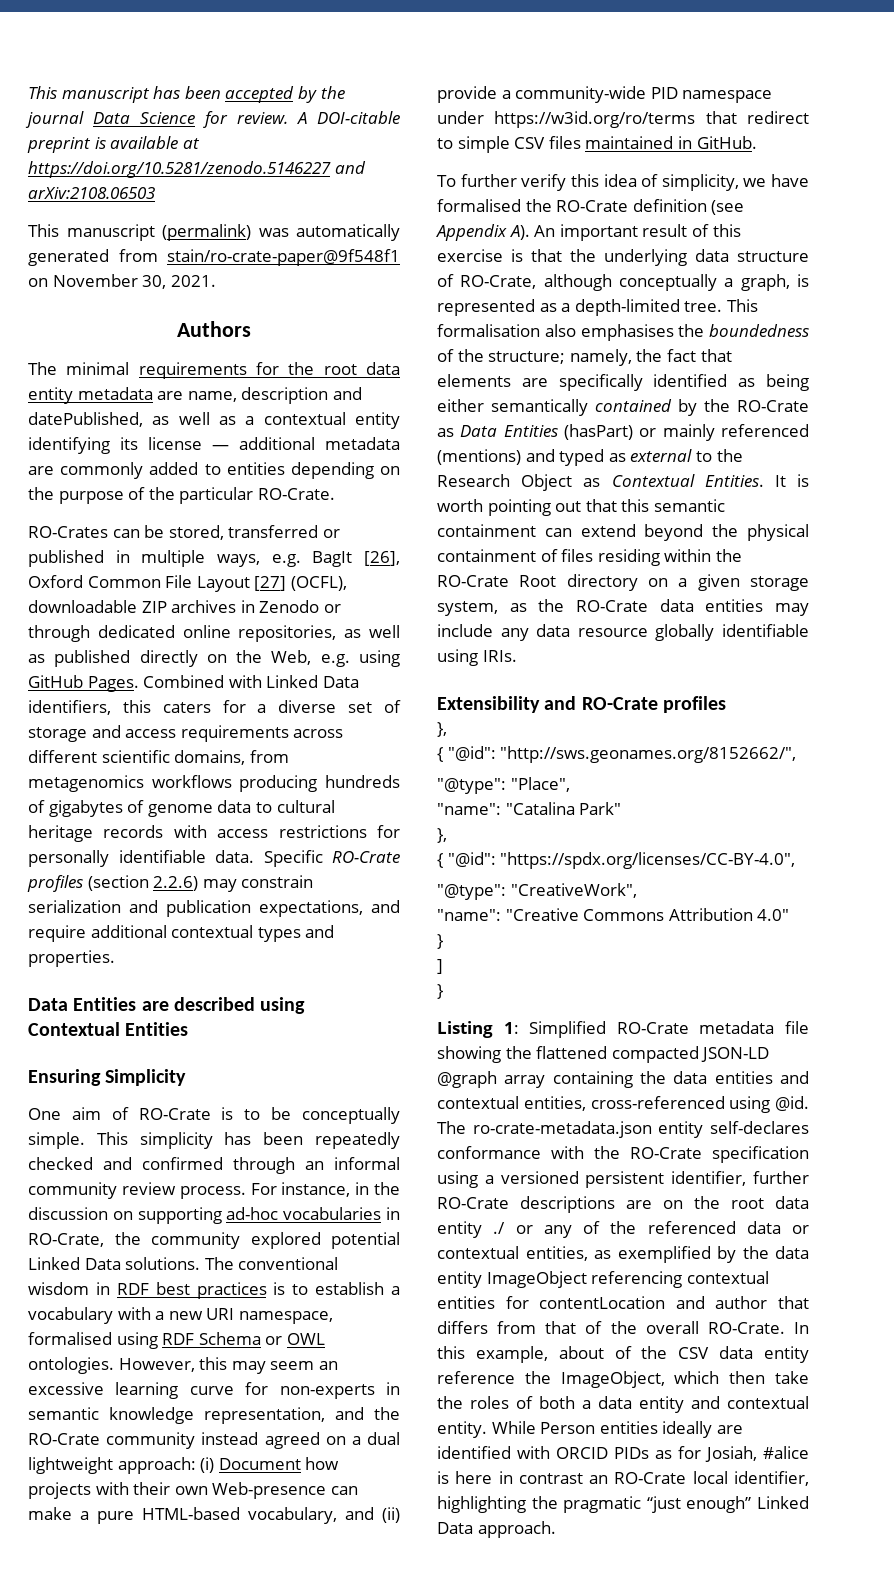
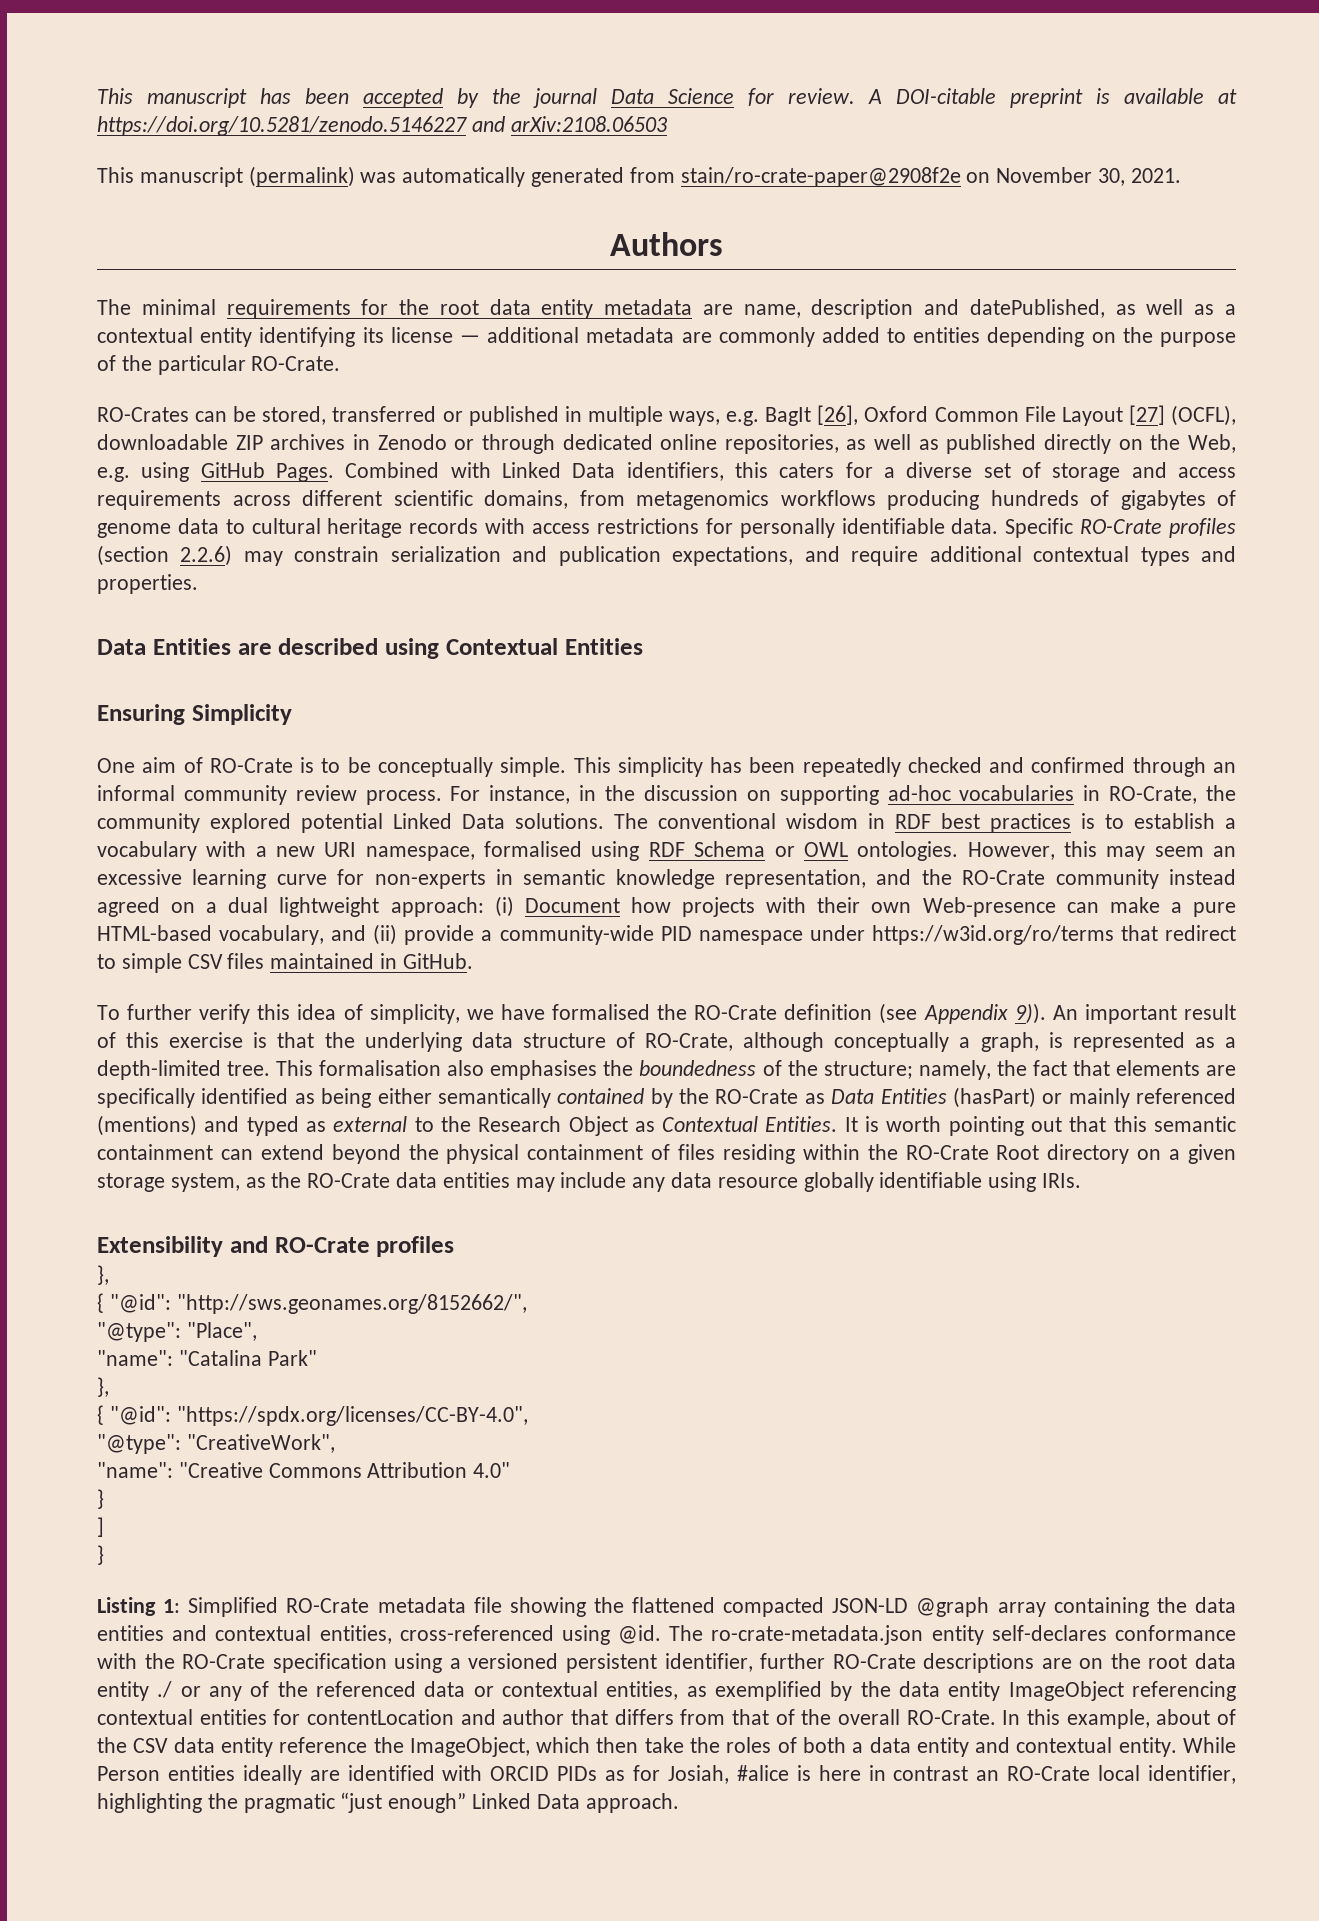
[167,249,400,266] stain/ro-crate-paper@9f548f1 -> [680,167,961,187] stain/ro-crate-paper@2908f2e
[509,225,530,240] A). -> [1014,1003,1046,1024] 9)).

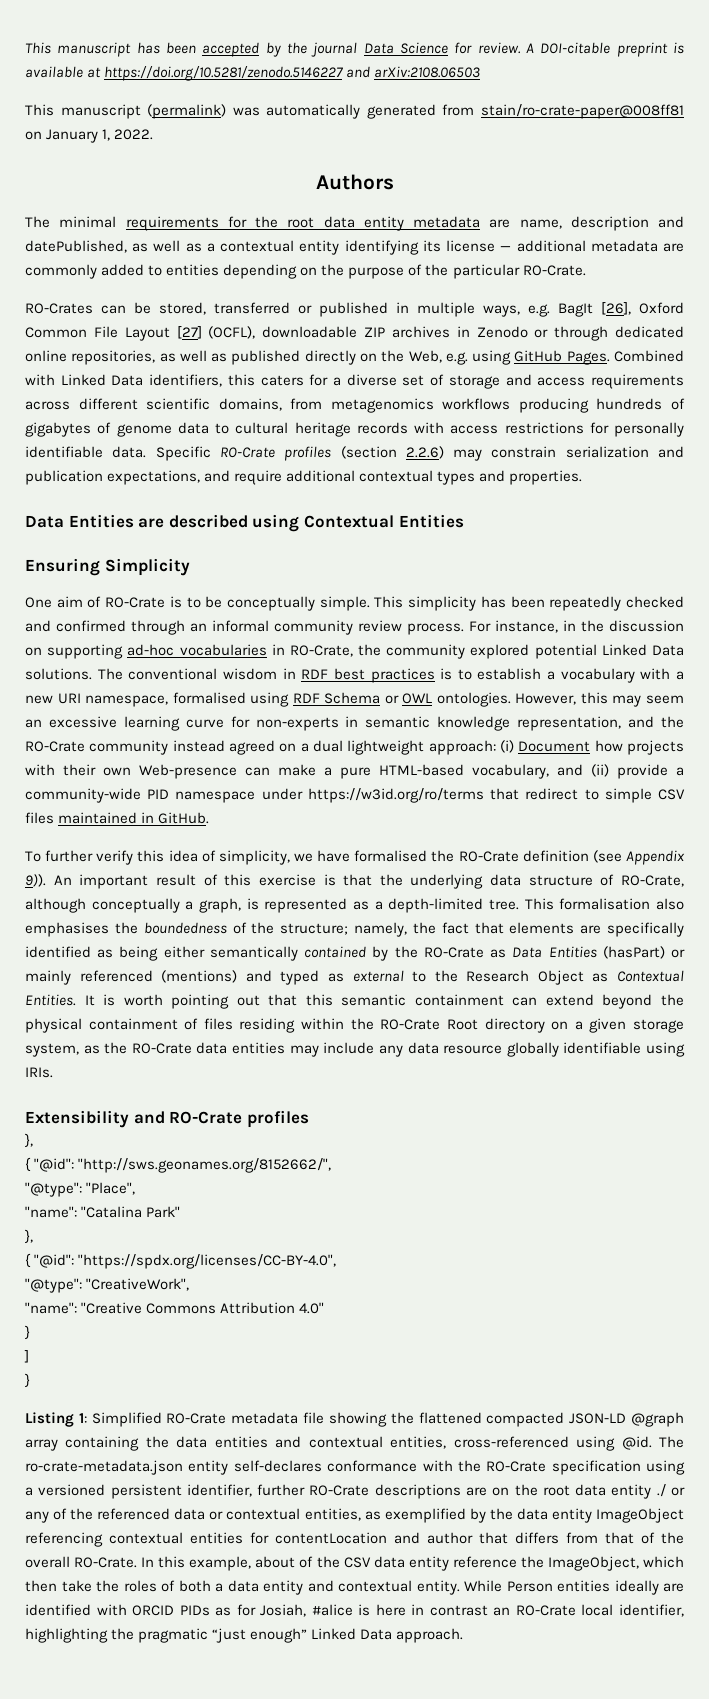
[680,167,1181,187] stain/ro-crate-paper@2908f2e on November 30, 2021. -> [480,104,684,119] [25,129,154,143] stain/ro-crate-paper@008ff81 on January 1, 2022.

